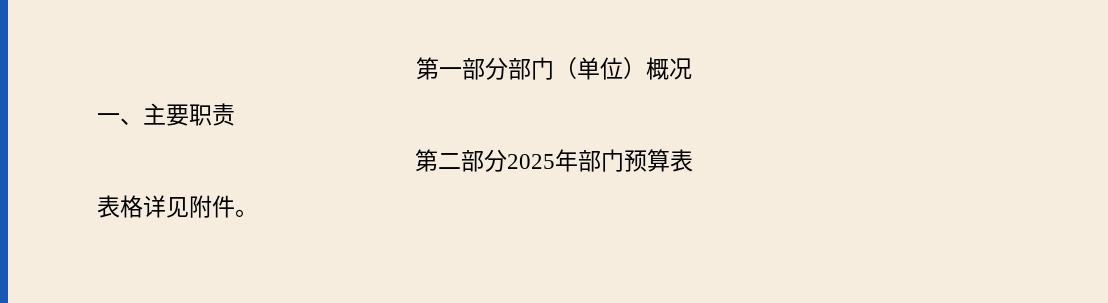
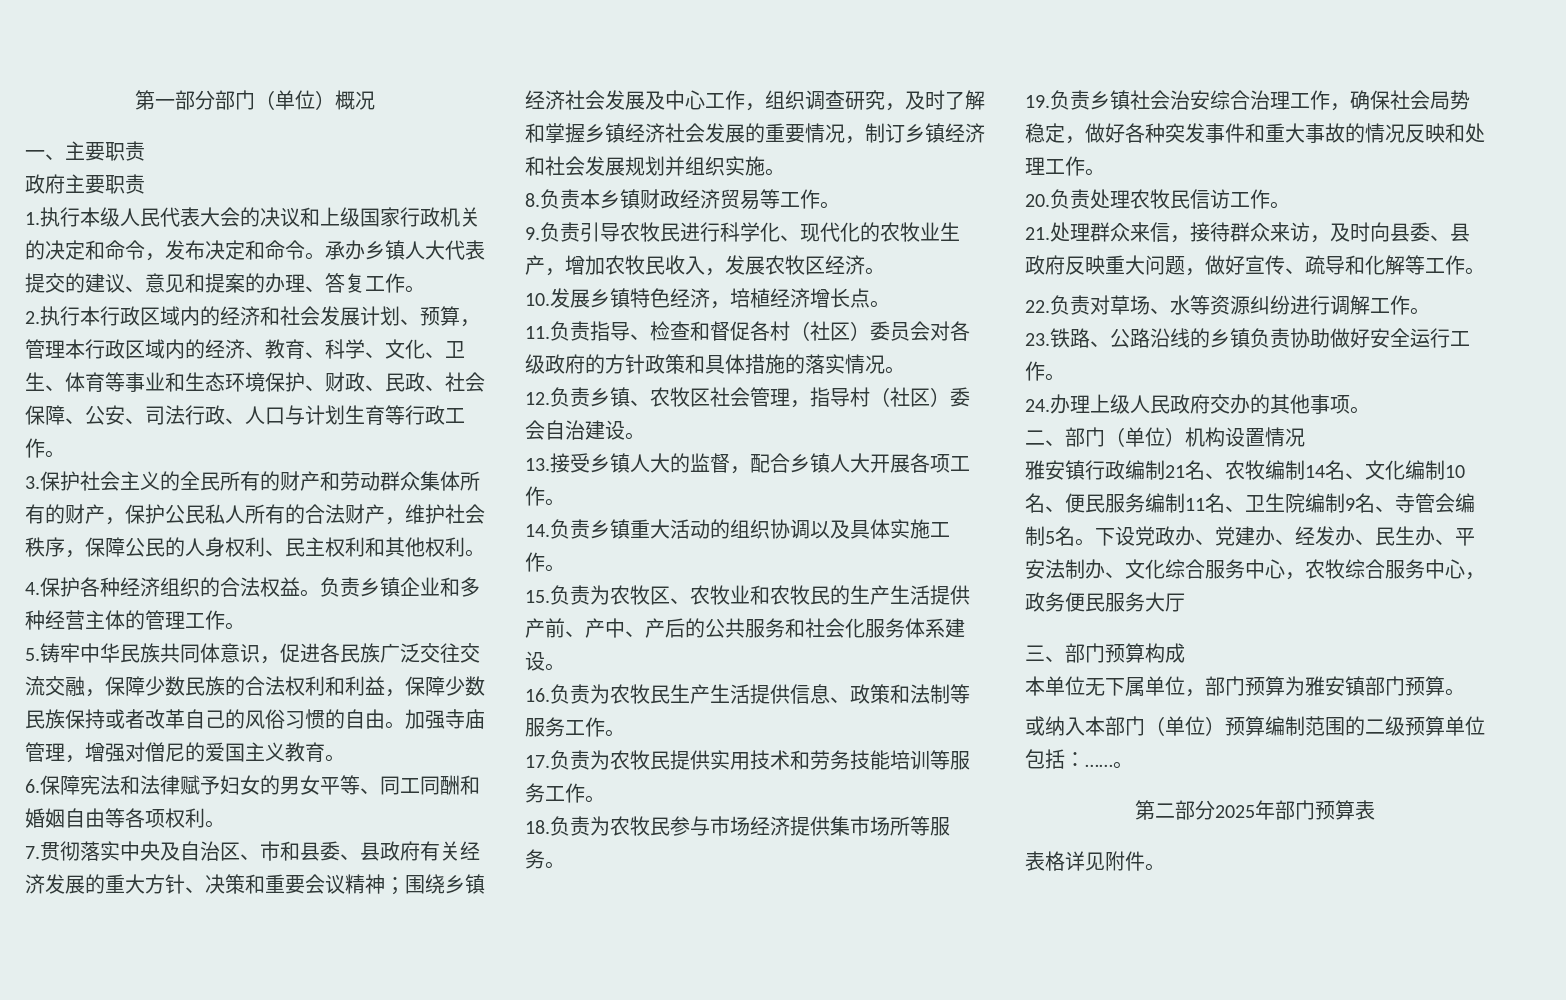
(235, 114) none -> [25,174,145,194] [25,207,480,227] [25,240,485,261] [25,273,425,293] [25,306,480,327] [25,339,465,359] [25,372,485,392] [25,405,465,425] [25,438,65,458] [25,471,480,491] [25,504,485,525] [25,537,485,558] [25,577,480,597] [25,610,245,630] [25,643,480,664] [25,676,485,697] [25,709,485,729] [25,742,345,763] [25,775,480,795] [25,808,225,828] [25,841,480,861] [25,874,485,895] [525,90,985,111] [525,123,985,144] [525,156,785,176] [525,189,840,210] [525,222,960,242] [525,255,885,276] [525,288,890,309] [525,321,970,341] [525,354,905,374] [525,387,970,408] [525,420,645,440] [525,453,970,474] [525,486,565,506] [525,519,950,539] [525,552,565,572] [525,585,970,605] [525,618,965,638] [525,651,565,671] [525,684,970,704] [525,717,625,737] [525,750,970,770] [525,783,605,803] [525,816,950,836] [525,849,565,869] [1025,90,1470,111] [1025,123,1485,144] [1025,156,1105,176] [1025,189,1290,209] [1025,222,1470,243] [1025,255,1485,276] [1025,295,1430,315] [1025,328,1470,348] [1025,361,1065,381] [1025,394,1370,414] [1025,427,1305,447] [1025,460,1465,480] [1025,493,1475,513] [1025,526,1475,546] [1025,559,1485,580] [1025,592,1185,612] [1025,643,1185,663] [1025,676,1465,697] [1025,716,1485,736] [1025,749,1133,769] // 政府主要职责 // 1.执行本级人民代表大会的决议和上级国家行政机关的决定和命令，发布决定和命令。承办乡镇人大代表提交的建议、意见和提案的办理、答复工作。 // 2.执行本行政区域内的经济和社会发展计划、预算，管理本行政区域内的经济、教育、科学、文化、卫生、体育等事业和生态环境保护、财政、民政、社会保障、公安、司法行政、人口与计划生育等行政工作。 // 3.保护社会主义的全民所有的财产和劳动群众集体所有的财产，保护公民私人所有的合法财产，维护社会秩序，保障公民的人身权利、民主权利和其他权利。 // 4.保护各种经济组织的合法权益。负责乡镇企业和多种经营主体的管理工作。 // 5.铸牢中华民族共同体意识，促进各民族广泛交往交流交融，保障少数民族的合法权利和利益，保障少数民族保持或者改革自己的风俗习惯的自由。加强寺庙管理，增强对僧尼的爱国主义教育。 // 6.保障宪法和法律赋予妇女的男女平等、同工同酬和婚姻自由等各项权利。 // 7.贯彻落实中央及自治区、市和县委、县政府有关经济发展的重大方针、决策和重要会议精神；围绕乡镇经济社会发展及中心工作，组织调查研究，及时了解和掌握乡镇经济社会发展的重要情况，制订乡镇经济和社会发展规划并组织实施。 // 8.负责本乡镇财政经济贸易等工作。 // 9.负责引导农牧民进行科学化、现代化的农牧业生产，增加农牧民收入，发展农牧区经济。 // 10.发展乡镇特色经济，培植经济增长点。 // 11.负责指导、检查和督促各村（社区）委员会对各级政府的方针政策和具体措施的落实情况。 // 12.负责乡镇、农牧区社会管理，指导村（社区）委会自治建设。 // 13.接受乡镇人大的监督，配合乡镇人大开展各项工作。 // 14.负责乡镇重大活动的组织协调以及具体实施工作。 // 15.负责为农牧区、农牧业和农牧民的生产生活提供产前、产中、产后的公共服务和社会化服务体系建设。 // 16.负责为农牧民生产生活提供信息、政策和法制等服务工作。 // 17.负责为农牧民提供实用技术和劳务技能培训等服务工作。 // 18.负责为农牧民参与市场经济提供集市场所等服务。 // 19.负责乡镇社会治安综合治理工作，确保社会局势稳定，做好各种突发事件和重大事故的情况反映和处理工作。 // 20.负责处理农牧民信访工作。 // 21.处理群众来信，接待群众来访，及时向县委、县政府反映重大问题，做好宣传、疏导和化解等工作。 // 22.负责对草场、水等资源纠纷进行调解工作。 // 23.铁路、公路沿线的乡镇负责协助做好安全运行工作。 // 24.办理上级人民政府交办的其他事项。 // 二、部门（单位）机构设置情况 // 雅安镇行政编制21名、农牧编制14名、文化编制10名、便民服务编制11名、卫生院编制9名、寺管会编制5名。下设党政办、党建办、经发办、民生办、平安法制办、文化综合服务中心，农牧综合服务中心，政务便民服务大厅 // 三、部门预算构成 // 本单位无下属单位，部门预算为雅安镇部门预算。 // 或纳入本部门（单位）预算编制范围的二级预算单位包括：……。

